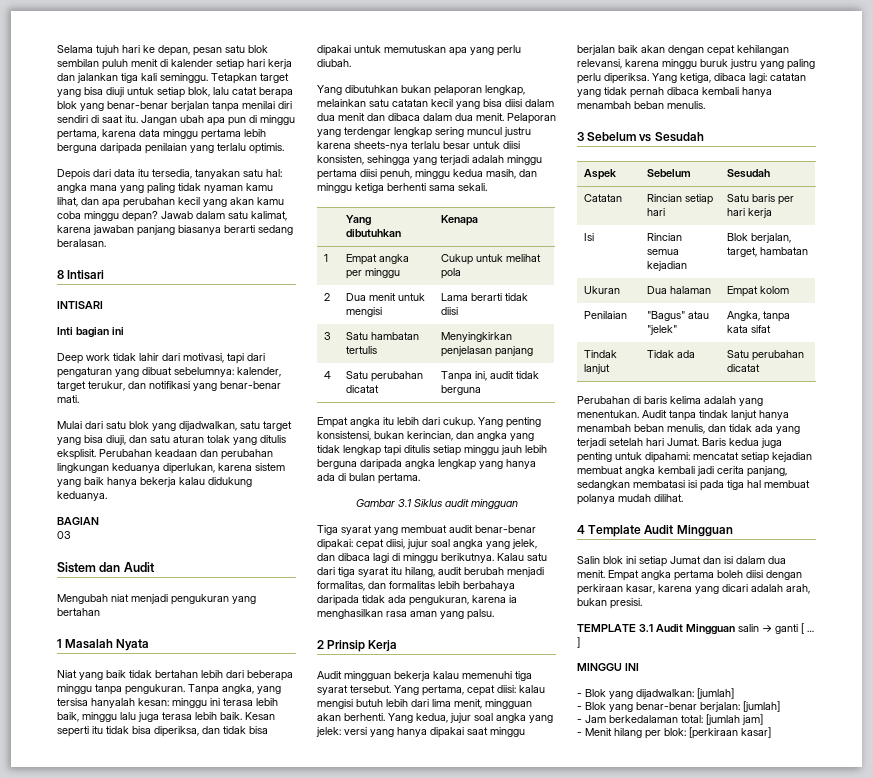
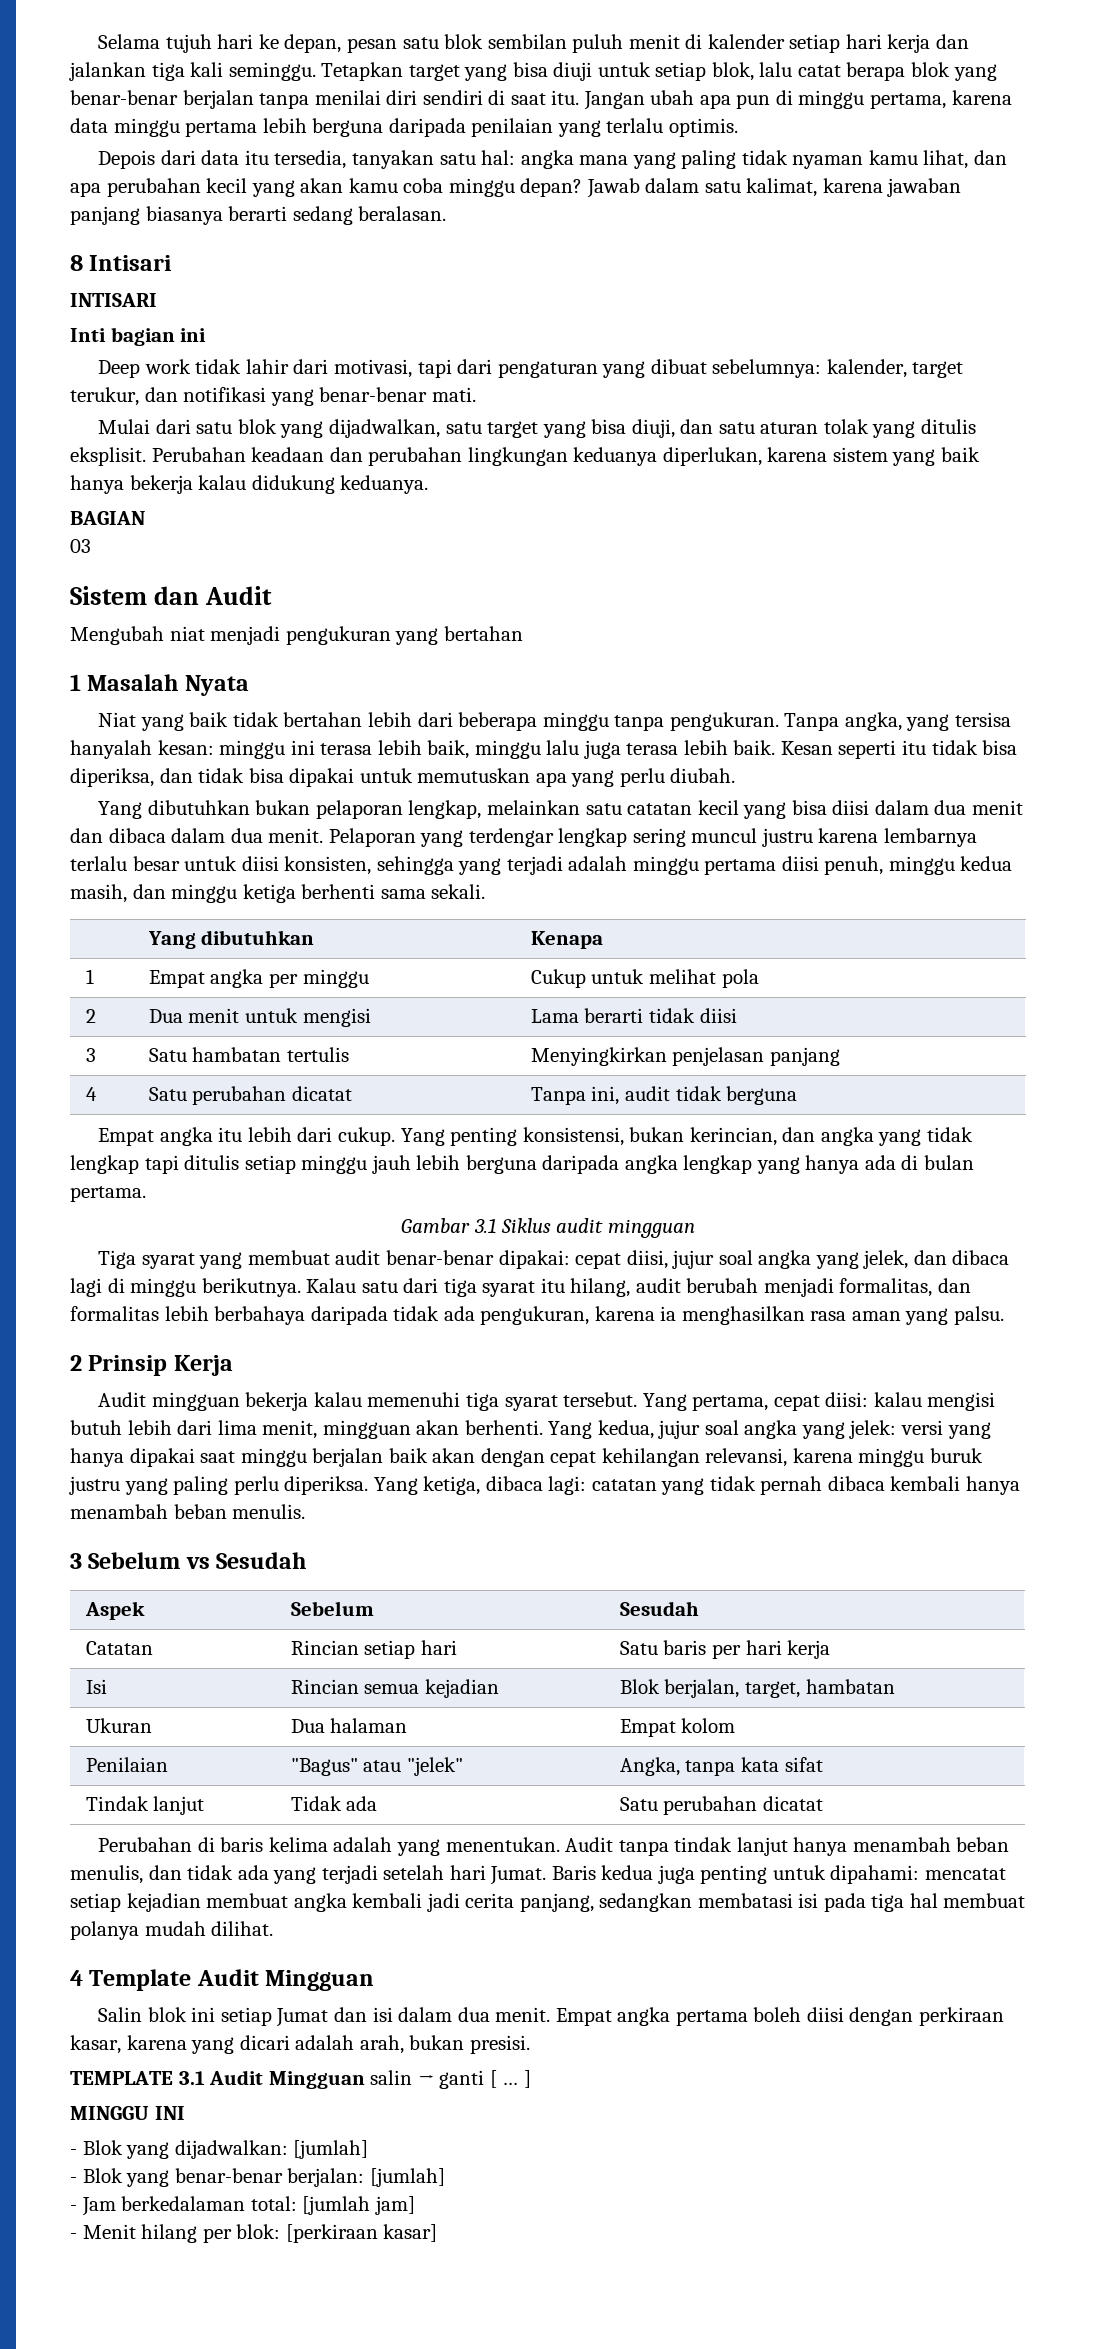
[354,141,408,151] sheets-nya -> [883,828,977,847] lembarnya

